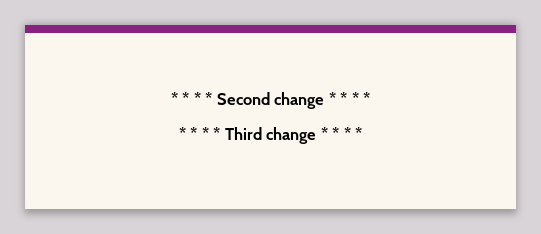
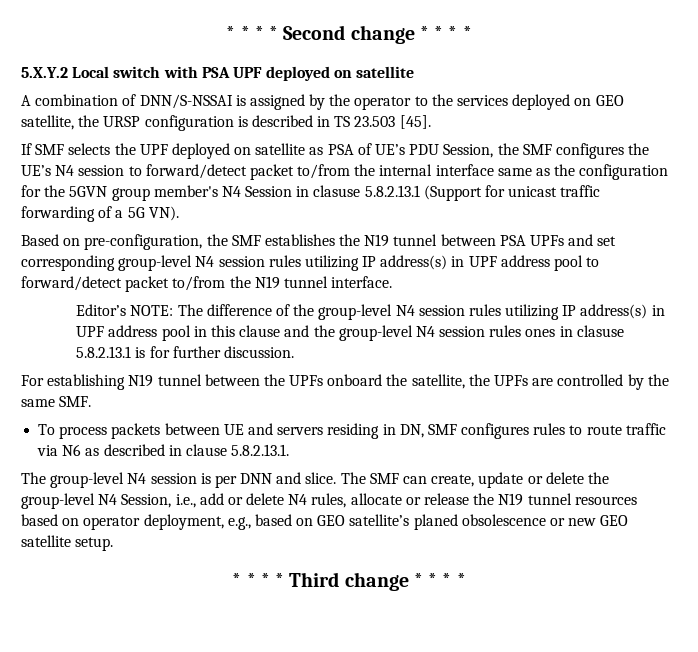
(371, 98) none -> [21,66,415,81] [21,94,624,110] [21,115,431,131] [21,143,650,159] [21,164,669,180] [21,185,601,201] [21,206,179,222] [21,234,617,250] [21,255,600,271] [21,276,393,292] [76,304,665,320] [76,325,624,341] [76,346,294,358] [21,374,669,390] [21,396,92,407] [38,423,666,439] [37,444,290,456] [21,472,609,488] [21,493,637,509] [21,514,629,530] [21,535,114,551] // 5.X.Y.2 Local switch with PSA UPF deployed on satellite // A combination of DNN/S-NSSAI is assigned by the operator to the services deployed on GEO satellite, the URSP configuration is described in TS 23.503 [45]. // If SMF selects the UPF deployed on satellite as PSA of UE’s PDU Session, the SMF configures the UE’s N4 session to forward/detect packet to/from the internal interface same as the configuration for the 5GVN group member's N4 Session in clasuse 5.8.2.13.1 (Support for unicast traffic forwarding of a 5G VN). // Based on pre-configuration, the SMF establishes the N19 tunnel between PSA UPFs and set corresponding group-level N4 session rules utilizing IP address(s) in UPF address pool to forward/detect packet to/from the N19 tunnel interface. // Editor’s NOTE: The difference of the group-level N4 session rules utilizing IP address(s) in UPF address pool in this clause and the group-level N4 session rules ones in clasuse 5.8.2.13.1 is for further discussion. // For establishing N19 tunnel between the UPFs onboard the satellite, the UPFs are controlled by the same SMF. // To process packets between UE and servers residing in DN, SMF configures rules to route traffic via N6 as described in clause 5.8.2.13.1. // The group-level N4 session is per DNN and slice. The SMF can create, update or delete the group-level N4 Session, i.e., add or delete N4 rules, allocate or release the N19 tunnel resources based on operator deployment, e.g., based on GEO satellite’s planed obsolescence or new GEO satellite setup.

